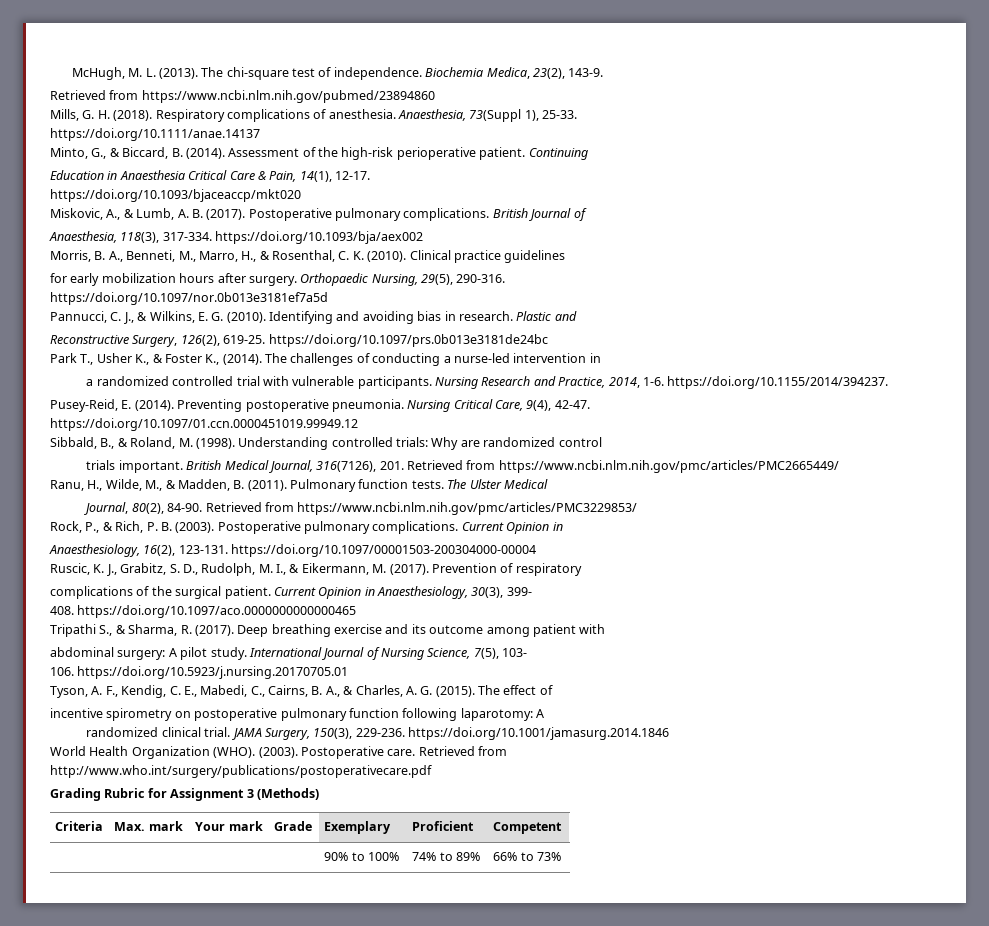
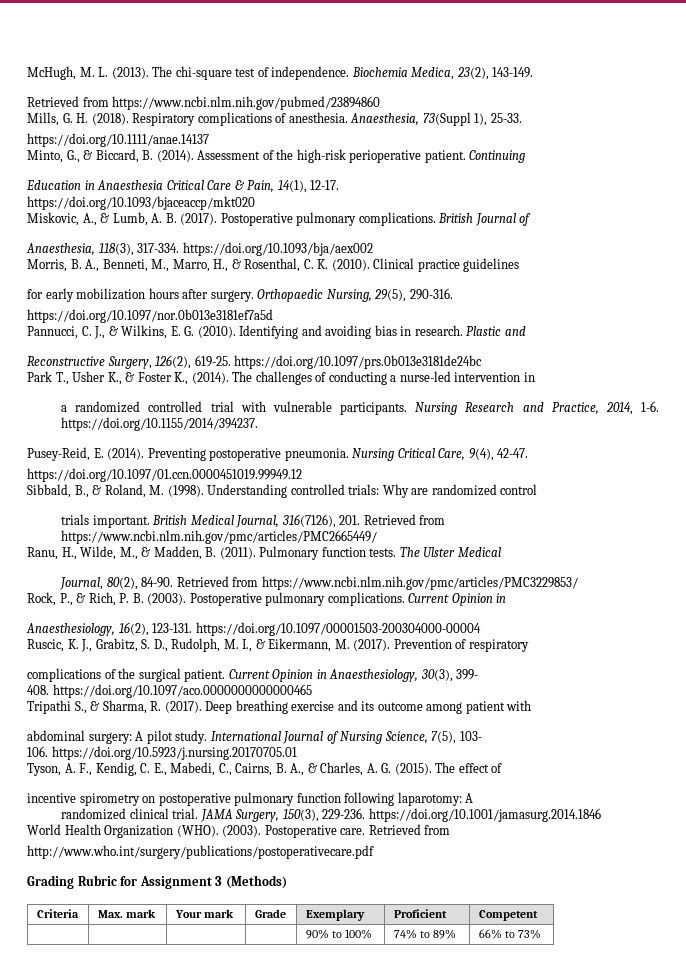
[568,68,604,77] 143-9. -> [492,67,534,78] 143-149.

